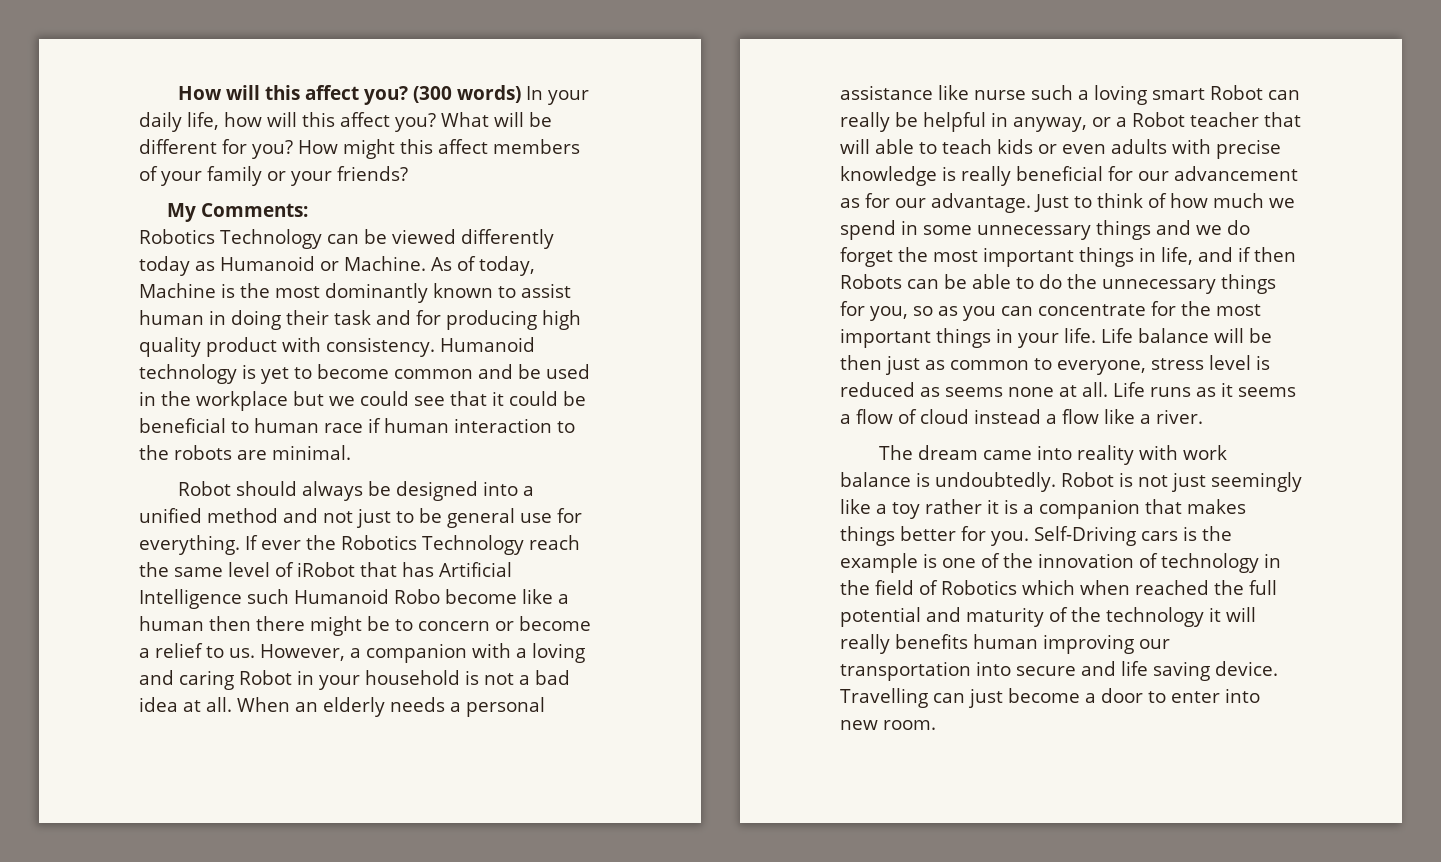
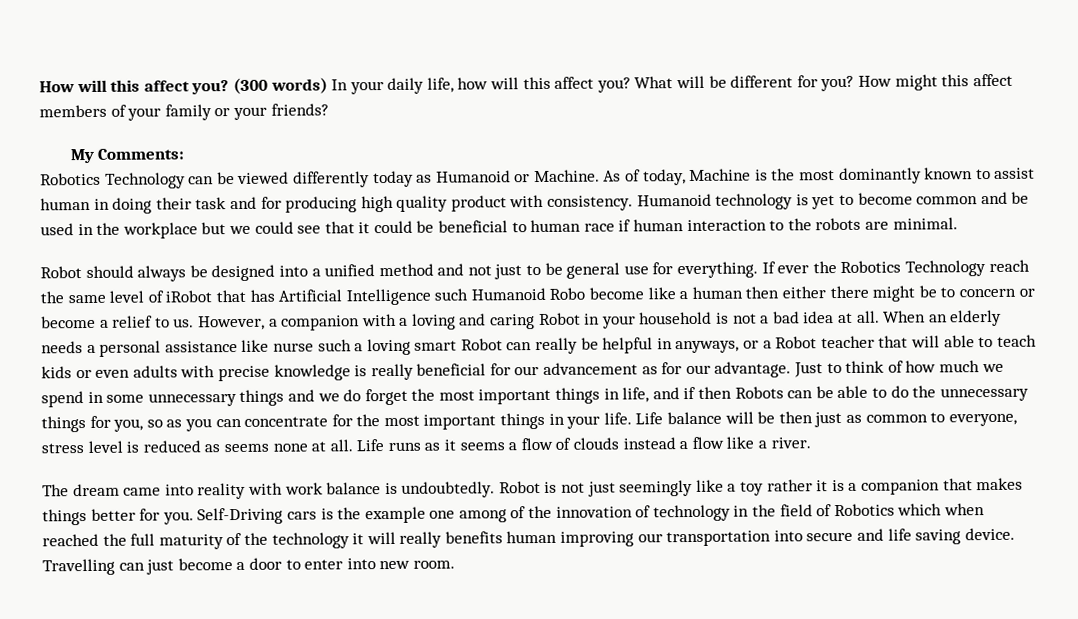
(251, 623) none -> [782,286,827,299] either
[1013,117,1087,132] anyway, -> [675,340,740,354] anyways,
[920,409,969,424] cloud -> [573,437,620,450] clouds
[923,553,976,568] is one -> [429,509,507,523] one among
[840,607,961,627] potential and -> (156, 539) none

